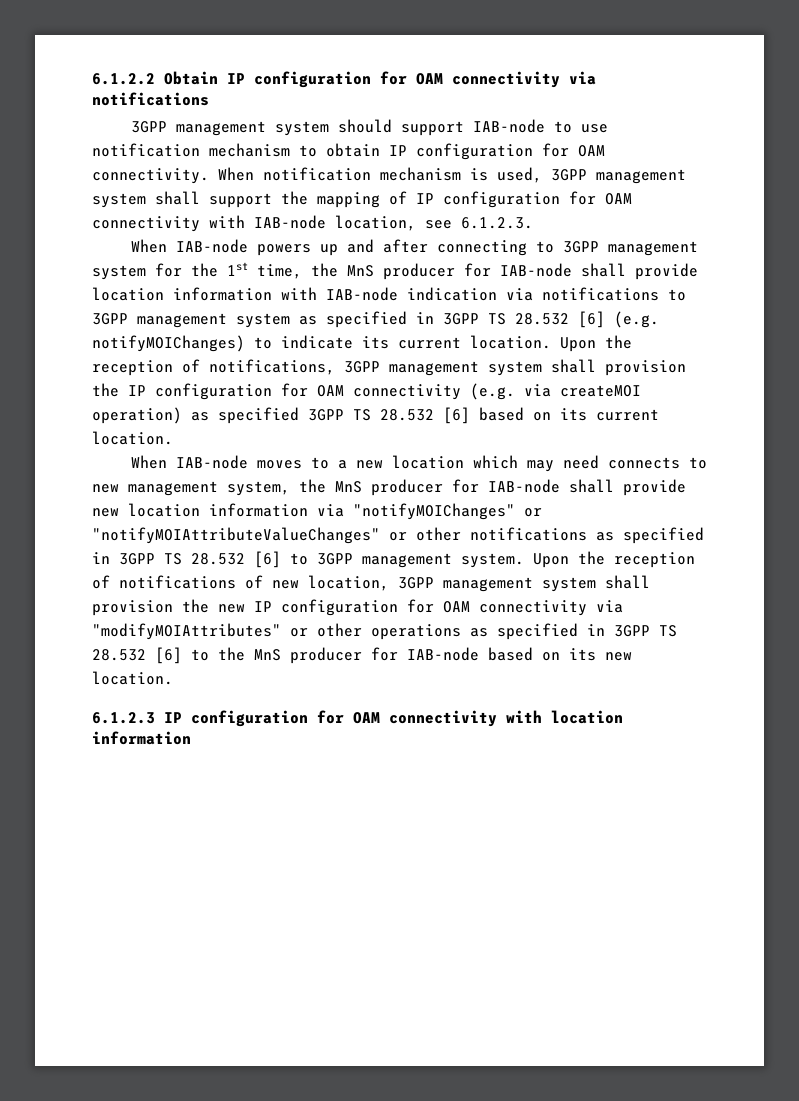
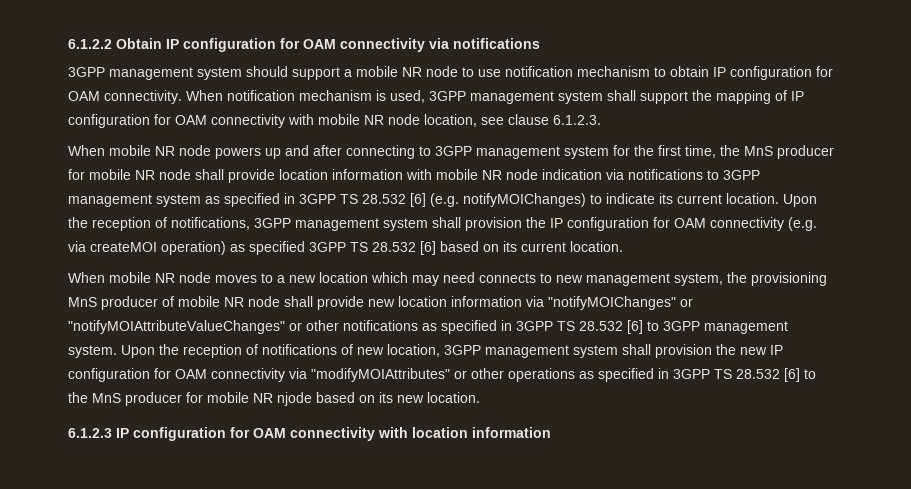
[472,119,545,133] IAB-node -> [344,66,458,77] a mobile NR node
[254,215,326,229] IAB-node -> [318,114,420,125] mobile NR node
(452, 224) none -> [508,114,549,125] clause
[175,239,248,253] IAB-node -> [109,145,211,156] mobile NR node
[227,262,248,276] 1st -> [658,145,681,156] first
[500,263,572,277] IAB-node -> [89,169,191,180] mobile NR node
[326,287,398,301] IAB-node -> [436,169,538,180] mobile NR node
[175,455,248,469] IAB-node -> [109,272,211,283] mobile NR node
[335,479,560,496] MnS producer for IAB-node -> [751,272,827,286] [68,296,280,310] provisioning MnS producer of mobile NR node
[407,647,479,661] IAB-node -> [207,392,312,406] mobile NR njode

